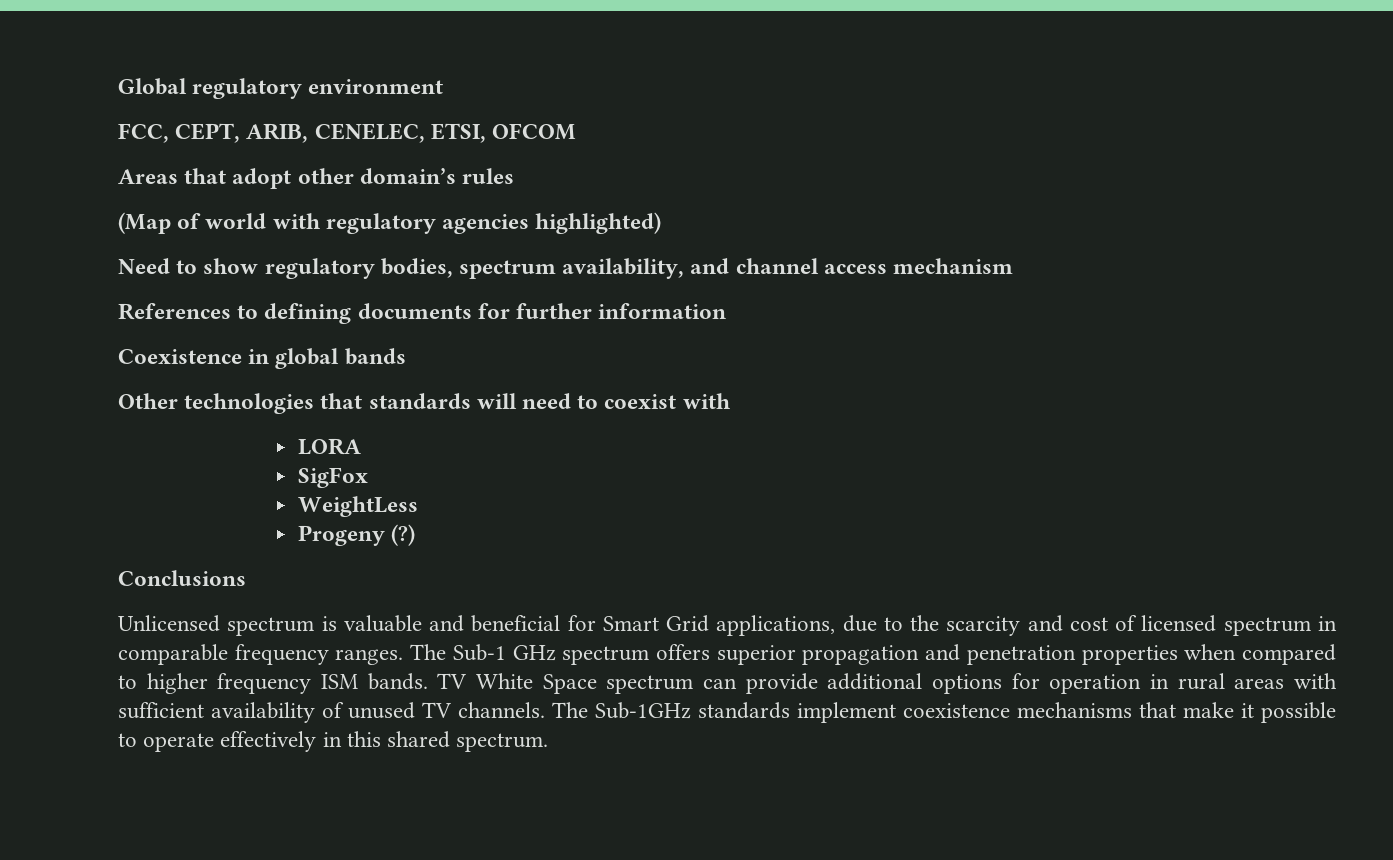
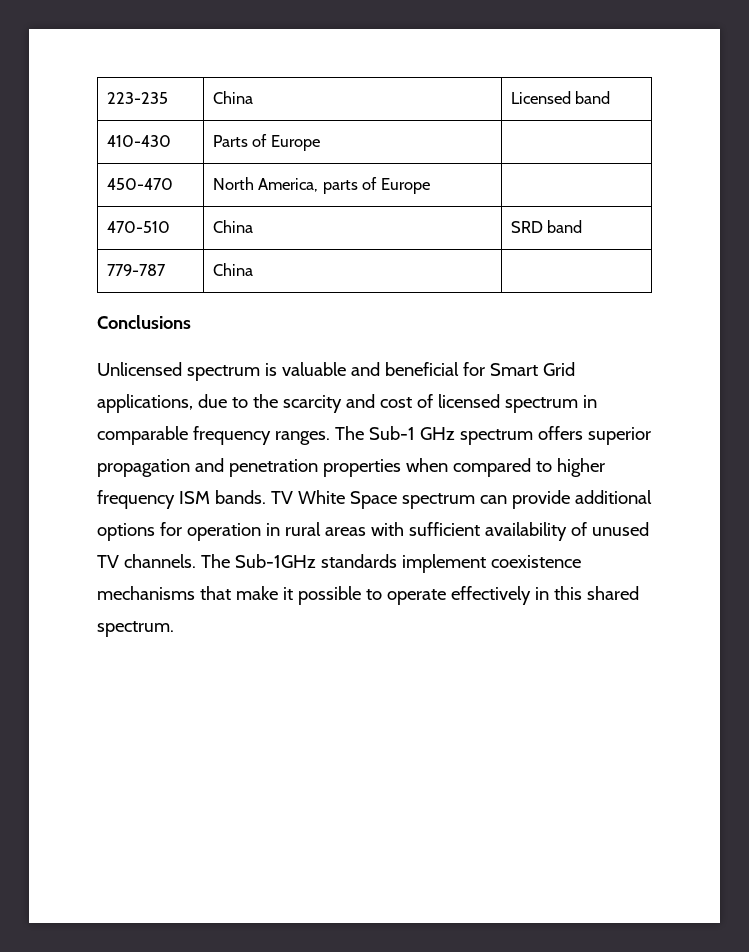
[118,78,444,99] [118,123,577,143] [118,168,515,189] [118,212,662,234] [118,258,1014,279] [118,303,727,324] [118,348,406,369] [118,393,731,414] [297,438,361,455] [297,467,368,488] [297,496,418,517] [297,524,416,546] Global regulatory environment // FCC, CEPT, ARIB, CENELEC, ETSI, OFCOM // Areas that adopt other domain’s rules // (Map of world with regulatory agencies highlighted) // Need to show regulatory bodies, spectrum availability, and channel access mechanism // References to defining documents for further information // Coexistence in global bands // Other technologies that standards will need to coexist with // LORA // SigFox // WeightLess // Progeny (?) -> [106,92,168,104] [212,91,253,104] [510,91,611,104] [106,135,171,147] [212,134,320,151] [106,178,173,190] [212,177,430,194] [106,221,170,233] [212,220,253,233] [510,220,583,233] [106,264,166,276] [212,263,253,276] 223-235 | China | Licensed band // 410-430 | Parts of Europe | // 450-470 | North America, parts of Europe | // 470-510 | China | SRD band // 779-787 | China |

